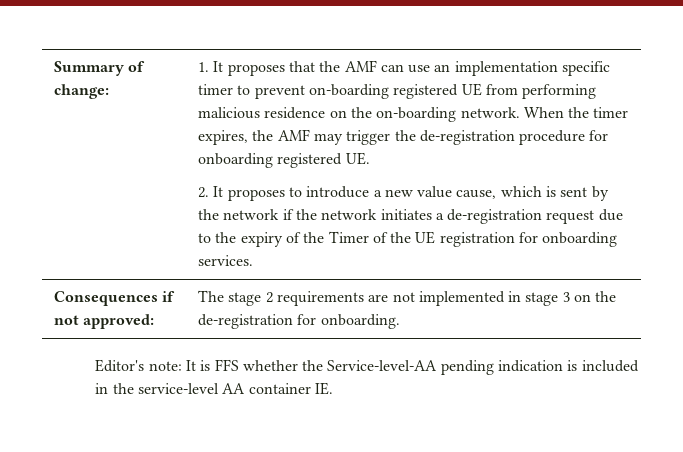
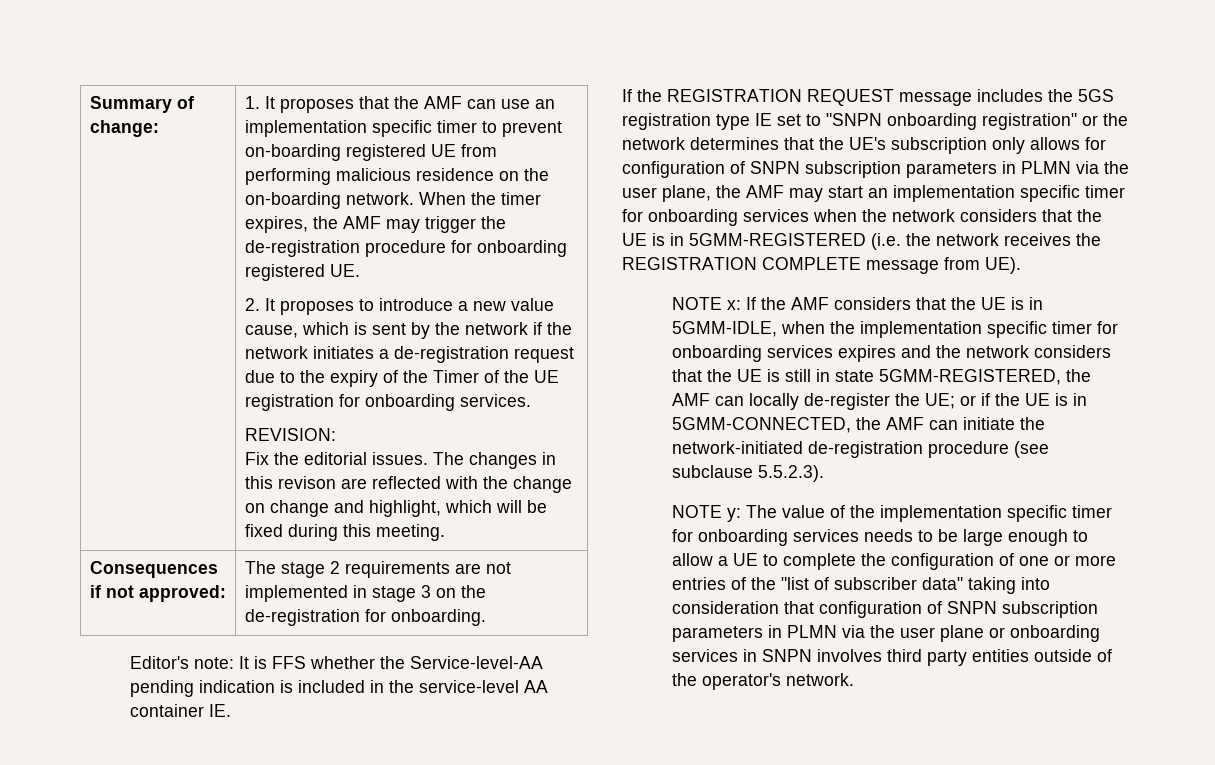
(253, 260) none -> [244,428,336,441] [244,452,556,469] [244,476,572,493] [244,500,547,517] [244,524,445,541] // REVISION: // Fix the editorial issues. The changes in this revison are reflected with the change on change and highlight, which will be fixed during this meeting.
(333, 388) none -> [622,89,1114,106] [622,113,1128,130] [622,137,1106,154] [622,161,1129,178] [622,185,1125,202] [622,209,1102,226] [622,233,1101,250] [622,257,1021,274] [671,297,1043,310] [671,321,1118,338] [671,345,1111,362] [671,369,1091,385] [671,393,1087,410] [671,417,1045,433] [671,441,1049,458] [671,465,824,482] [671,505,1112,522] [671,529,1088,546] [671,553,1116,570] [671,577,1050,594] [671,601,1098,618] [671,625,1100,642] [671,649,1112,666] [671,673,854,690] // If the REGISTRATION REQUEST message includes the 5GS registration type IE set to "SNPN onboarding registration" or the network determines that the UE's subscription only allows for configuration of SNPN subscription parameters in PLMN via the user plane, the AMF may start an implementation specific timer for onboarding services when the network considers that the UE is in 5GMM-REGISTERED (i.e. the network receives the REGISTRATION COMPLETE message from UE). // NOTE x: If the AMF considers that the UE is in 5GMM-IDLE, when the implementation specific timer for onboarding services expires and the network considers that the UE is still in state 5GMM-REGISTERED, the AMF can locally de-register the UE; or if the UE is in 5GMM-CONNECTED, the AMF can initiate the network-initiated de-registration procedure (see subclause 5.5.2.3). // NOTE y: The value of the implementation specific timer for onboarding services needs to be large enough to allow a UE to complete the configuration of one or more entries of the "list of subscriber data" taking into consideration that configuration of SNPN subscription parameters in PLMN via the user plane or onboarding services in SNPN involves third party entities outside of the operator's network.

